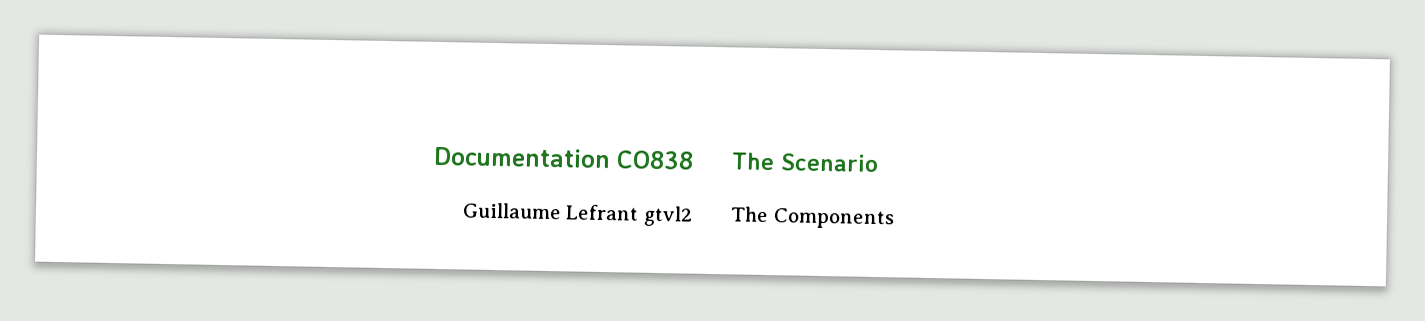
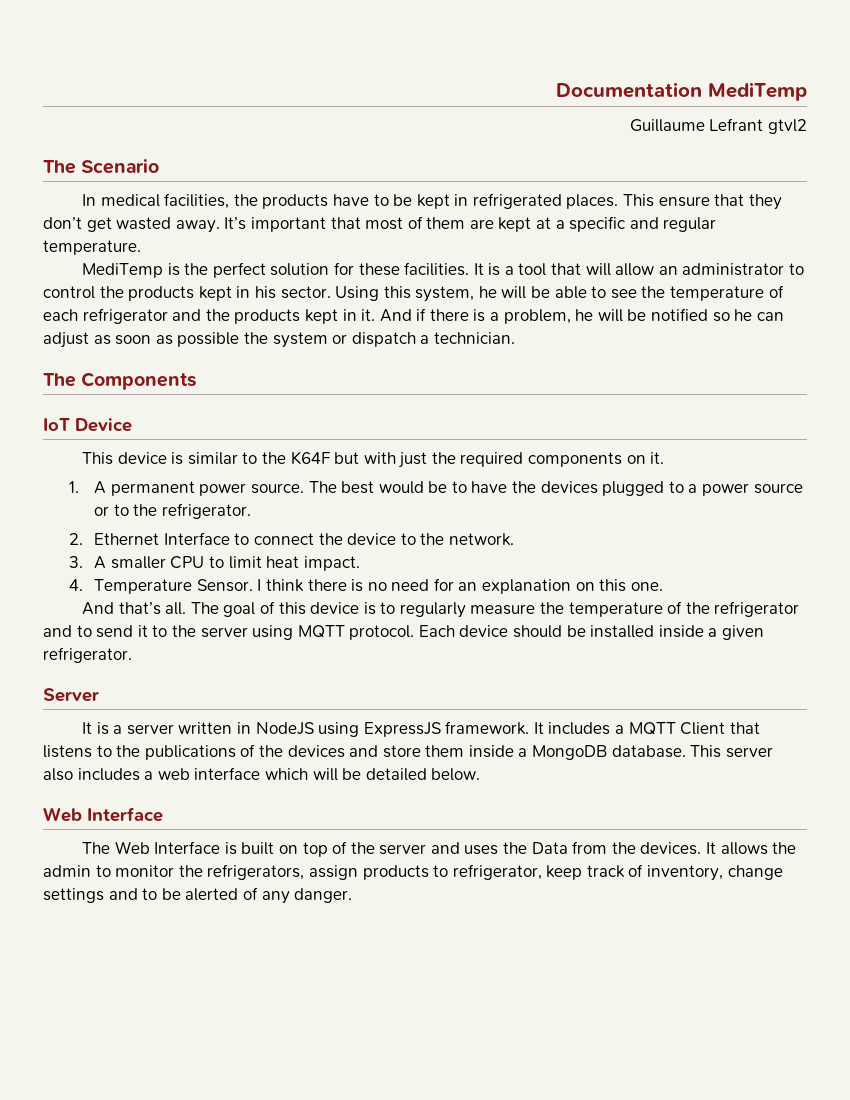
[616,150,694,170] CO838 -> [708,82,807,101] MediTemp
[730,206,895,230] The Components -> [81,193,782,210] [43,216,717,233] [43,240,141,255] [81,262,804,278] [43,285,784,302] [43,308,784,324] [43,332,515,348] [43,372,197,390] [43,418,132,432] [81,451,665,468] [68,481,803,496] [94,503,251,519] [68,532,514,546] [68,556,360,571] [68,578,663,594] [81,601,800,618] [43,625,765,640] [43,647,132,663] [43,688,99,702] [81,721,760,737] [43,744,773,760] [43,767,481,781] [43,807,163,822] [81,841,797,857] [43,864,783,881] [43,887,353,904] In medical facilities, the products have to be kept in refrigerated places. This ensure that they don’t get wasted away. It’s important that most of them are kept at a specific and regular temperature. // MediTemp is the perfect solution for these facilities. It is a tool that will allow an administrator to control the products kept in his sector. Using this system, he will be able to see the temperature of each refrigerator and the products kept in it. And if there is a problem, he will be notified so he can adjust as soon as possible the system or dispatch a technician. // The Components // IoT Device // This device is similar to the K64F but with just the required components on it. // 1. A permanent power source. The best would be to have the devices plugged to a power source or to the refrigerator. // 2. Ethernet Interface to connect the device to the network. // 3. A smaller CPU to limit heat impact. // 4. Temperature Sensor. I think there is no need for an explanation on this one. // And that’s all. The goal of this device is to regularly measure the temperature of the refrigerator and to send it to the server using MQTT protocol. Each device should be installed inside a given refrigerator. // Server // It is a server written in NodeJS using ExpressJS framework. It includes a MQTT Client that listens to the publications of the devices and store them inside a MongoDB database. This server also includes a web interface which will be detailed below. // Web Interface // The Web Interface is built on top of the server and uses the Data from the devices. It allows the admin to monitor the refrigerators, assign products to refrigerator, keep track of inventory, change settings and to be alerted of any danger.

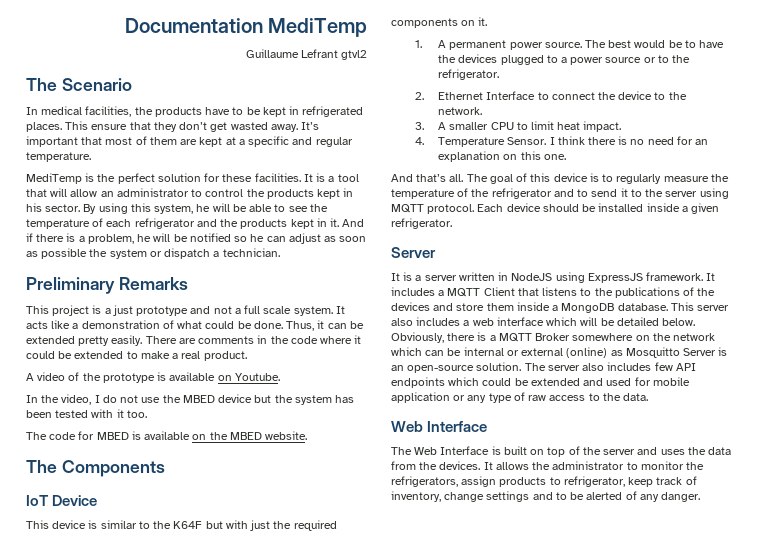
[335,286,380,301] Using -> [83,203,128,214] By using
(515, 338) none -> [26,277,188,294] [26,305,345,316] [26,320,364,331] [26,335,362,346] [26,351,247,361] [26,372,280,383] [26,394,355,405] [26,409,147,418] [26,431,308,440] // Preliminary Remarks // This project is a just prototype and not a full scale system. It acts like a demonstration of what could be done. Thus, it can be extended pretty easily. There are comments in the code where it could be extended to make a real product. // A video of the prototype is available on Youtube. // In the video, I do not use the MBED device but the system has been tested with it too. // The code for MBED is available on the MBED website.
(481, 774) none -> [391,332,716,343] [391,347,728,358] [391,362,696,373] [391,377,690,388] [391,392,649,403] Obviously, there is a MQTT Broker somewhere on the network which can be internal or external (online) as Mosquitto Server is an open-source solution. The server also includes few API endpoints which could be extended and used for mobile application or any type of raw access to the data.
[531,842,568,854] Data -> [708,447,732,455] data
[43,865,91,877] admin -> [552,461,625,470] administrator

